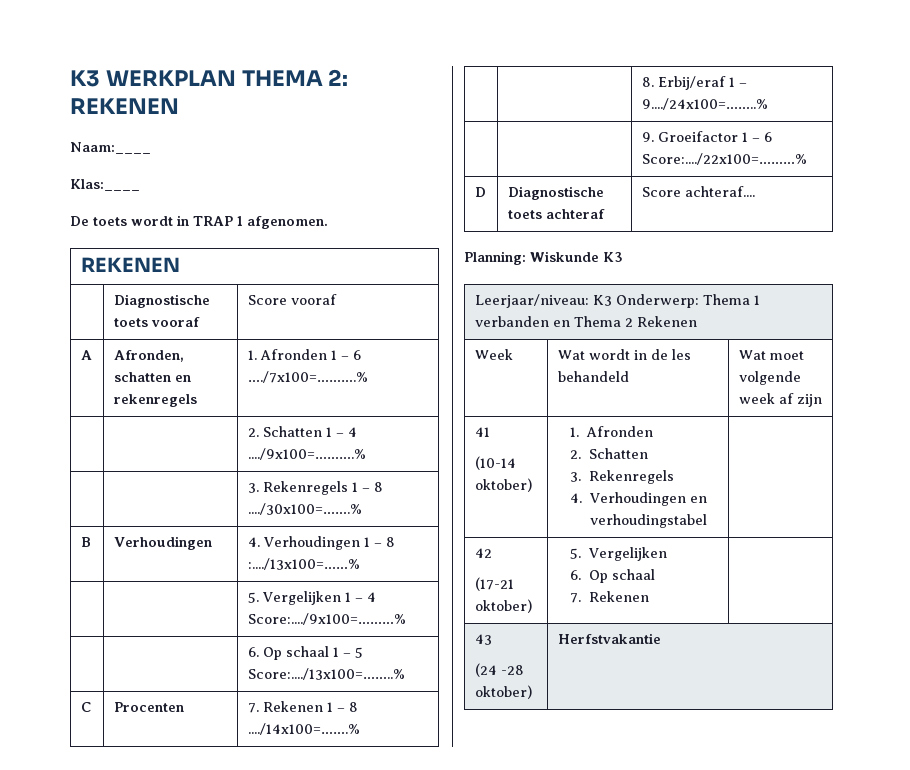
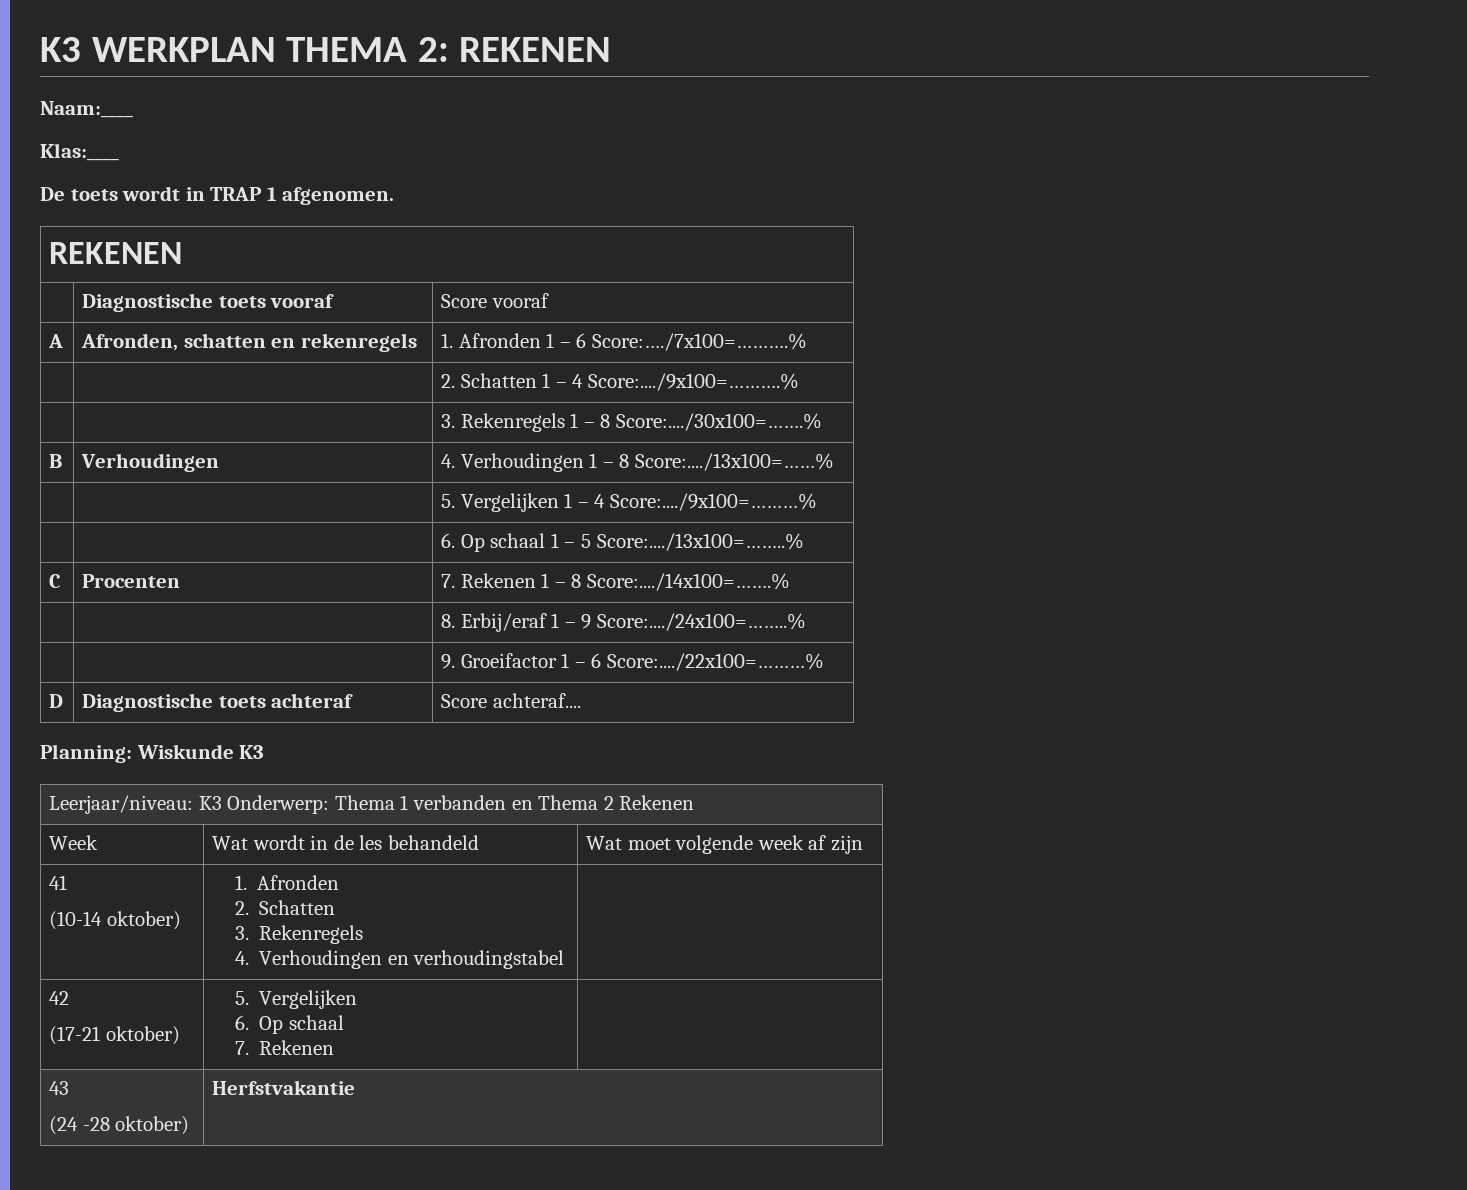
[247,371,368,383] …./7x100=……….% -> [592,333,808,351] Score:…./7x100=……….%
[247,448,366,460] ..../9x100=……….% -> [588,373,800,391] Score:..../9x100=……….%
[247,503,362,515] ..../30x100=…….% -> [616,413,823,431] Score:..../30x100=…….%
[247,558,360,570] :..../13x100=……% -> [635,453,835,471] Score:..../13x100=……%
[247,723,360,735] ..../14x100=…….% -> [587,573,791,591] Score:..../14x100=…….%
[641,98,768,110] 9..../24x100=……..% -> [581,613,807,631] 9 Score:..../24x100=……..%

